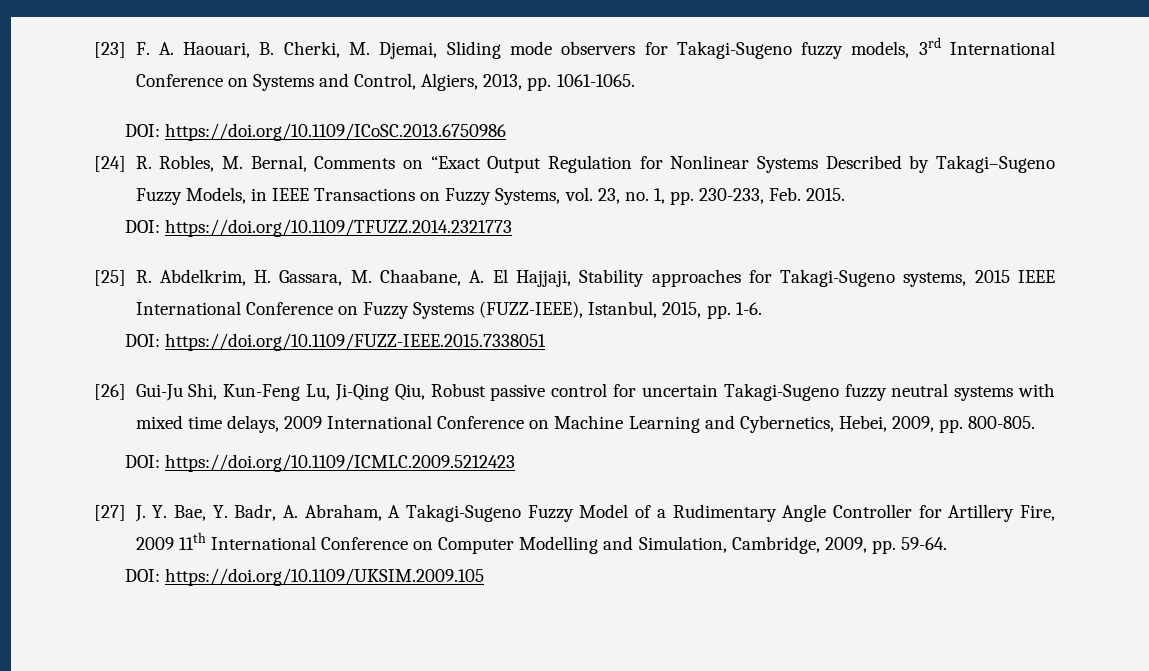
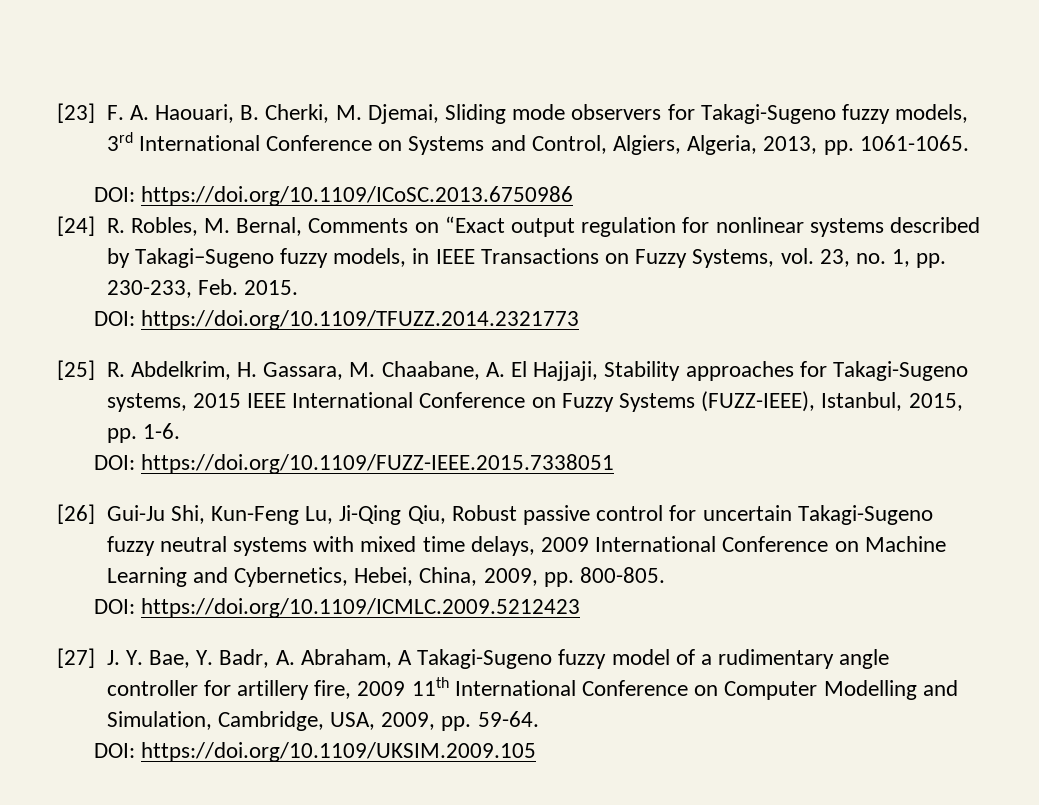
(479, 82) none -> [687,135,758,155] Algeria,
[487,155,1056,173] [135,187,246,205] Output Regulation for Nonlinear Systems Described by Takagi–Sugeno Fuzzy Models, -> [510,217,981,237] [106,248,407,268] output regulation for nonlinear systems described by Takagi–Sugeno fuzzy models,
(887, 423) none -> [419,567,478,586] China,
[527,504,1056,522] Fuzzy Model of a Rudimentary Angle Controller for Artillery Fire, -> [558,649,890,669] [106,680,352,700] fuzzy model of a rudimentary angle controller for artillery fire,
(820, 545) none -> [329,712,375,730] USA,

